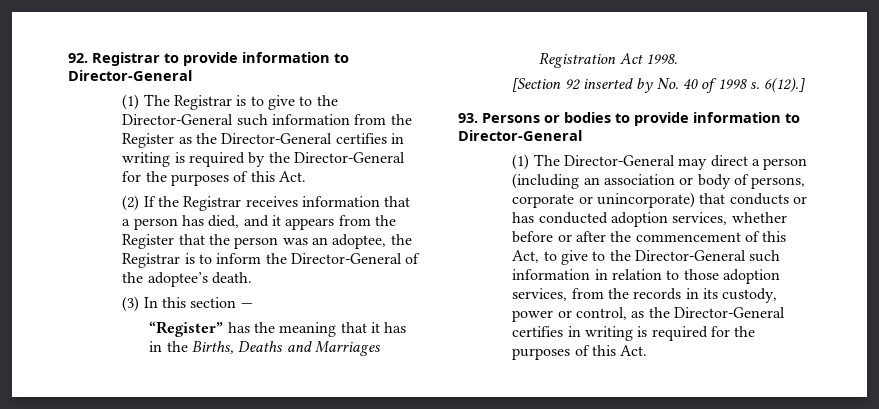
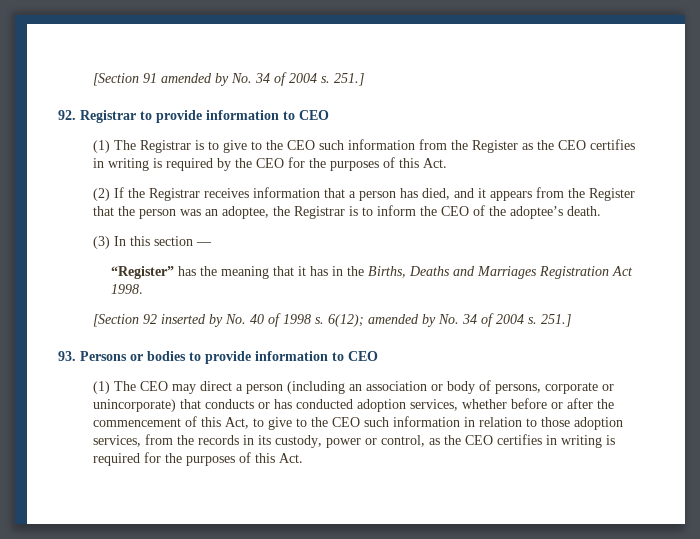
(68, 58) none -> [93,72,365,86] [Section 91 amended by No. 34 of 2004 s. 251.] //
[68,70,192,81] Director-General -> [299,110,329,120] CEO
[122,114,234,125] Director-General -> [287,140,316,150] CEO
[221,133,333,144] Director-General -> [558,140,587,150] CEO
[293,152,405,163] Director-General -> [256,158,285,168] CEO
[290,253,402,264] Director-General -> [441,206,470,216] CEO
[764,77,806,93] 6(12).] -> [328,313,572,327] 6(12); amended by No. 34 of 2004 s. 251.]
[458,130,582,141] [512,154,675,170] Director-General // (1) The Director-General -> [348,351,378,361] [93,381,169,394] CEO // (1) The CEO
[634,250,746,261] Director-General -> [332,417,361,427] CEO
[673,307,785,318] Director-General -> [465,435,494,445] CEO

